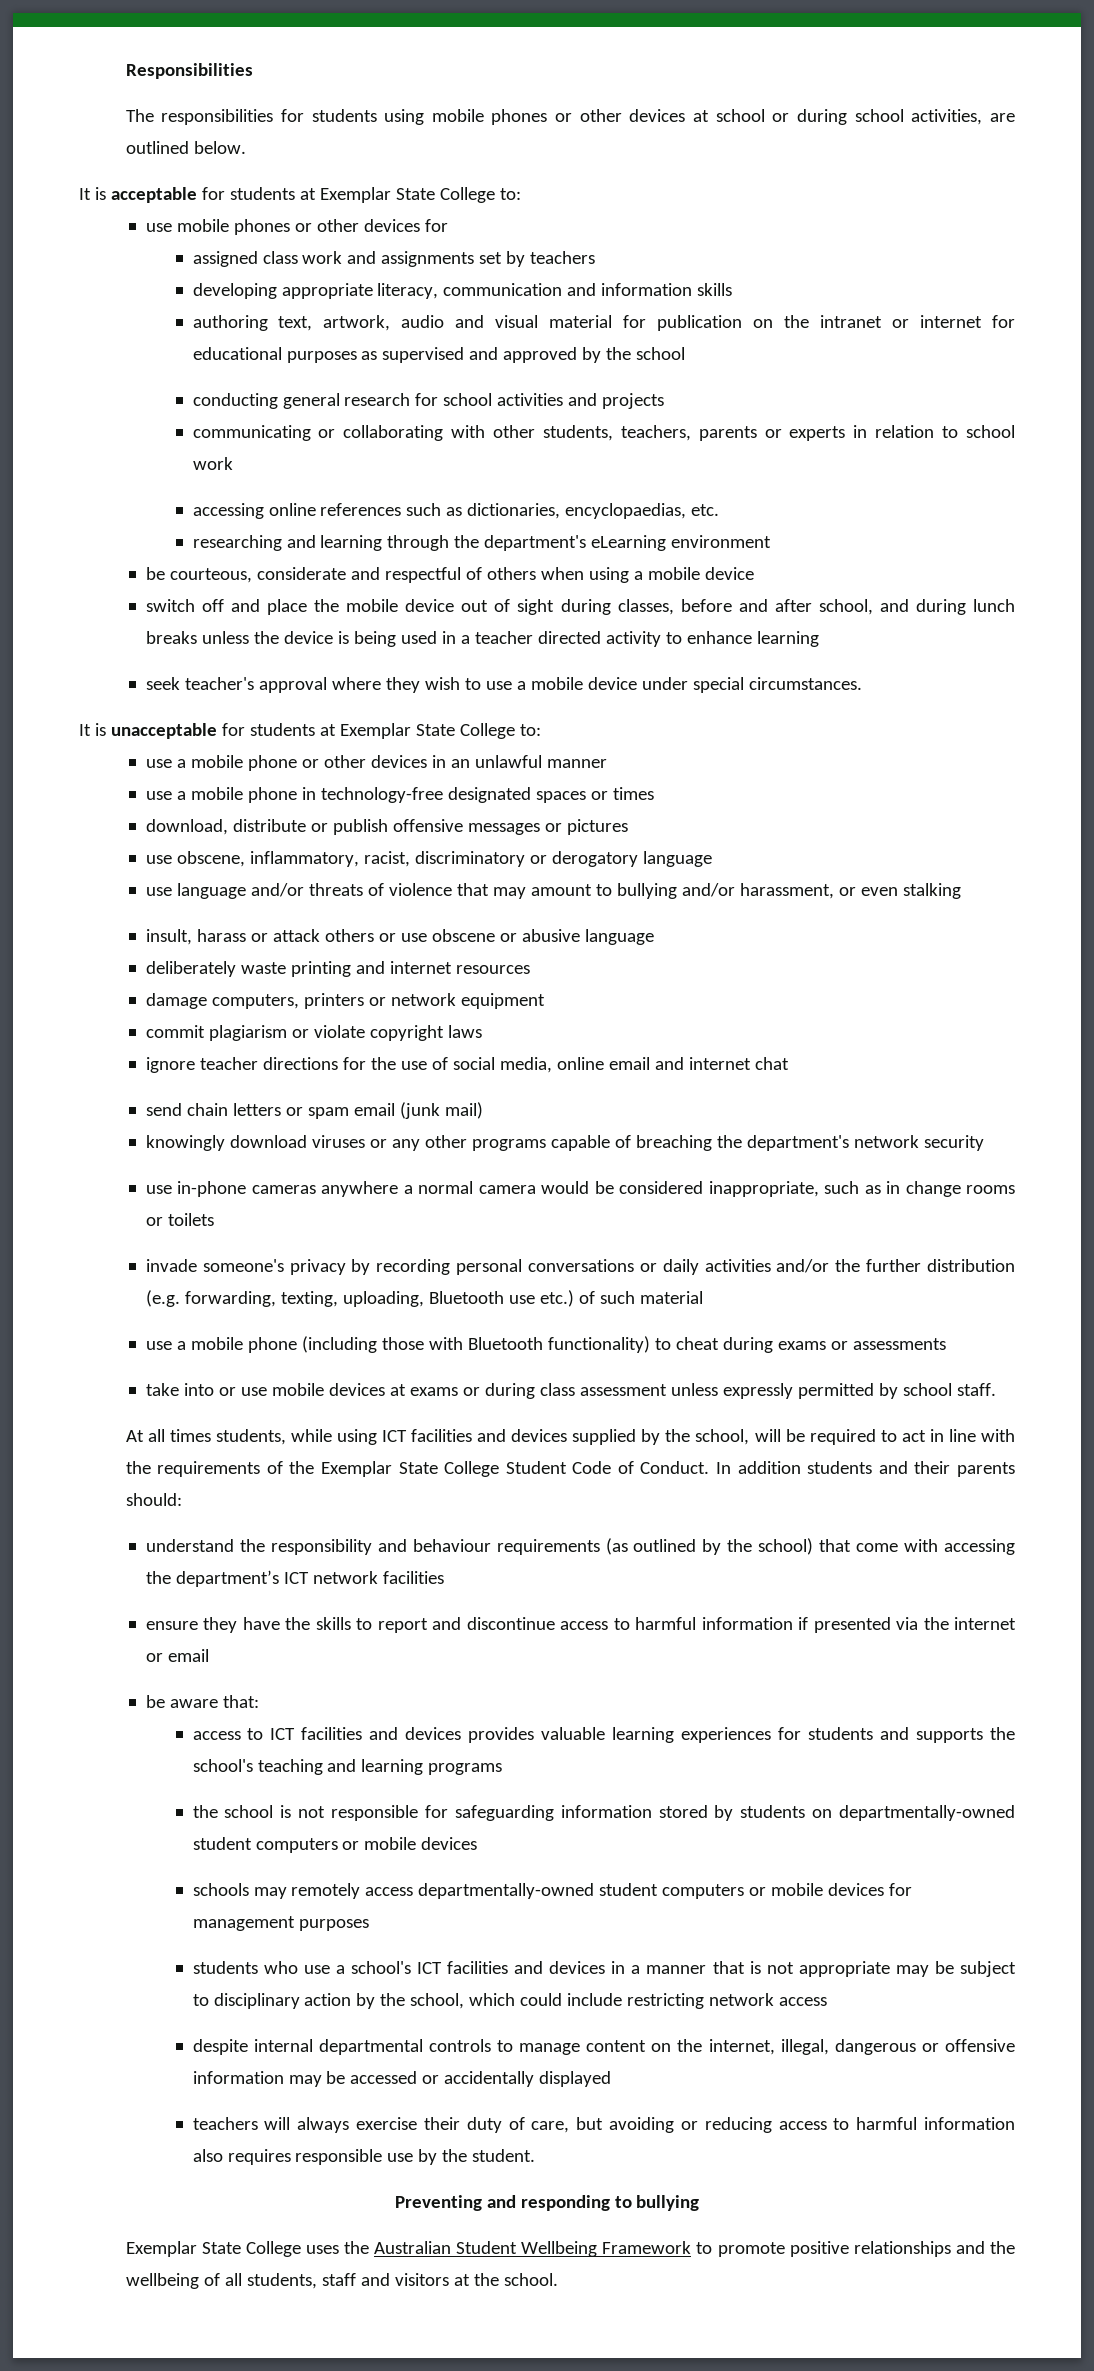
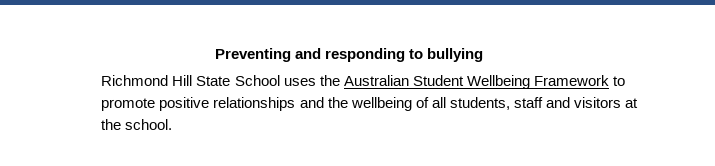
[125,63,253,79] [125,109,1015,125] [125,141,246,154] [79,187,521,203] [145,219,448,235] [192,251,596,267] [192,283,733,299] [192,315,1016,331] [192,347,686,363] [192,393,665,409] [192,425,1015,441] [192,457,233,470] [192,503,720,519] [192,535,772,551] [145,567,754,583] [145,599,1015,615] [145,631,819,647] [145,677,862,693] [79,723,541,739] [145,755,607,771] [145,787,654,803] [145,819,628,835] [145,851,712,867] [145,883,961,899] [145,929,654,945] [145,961,530,977] [145,993,545,1009] [145,1025,482,1041] [145,1057,789,1073] [145,1102,483,1119] [145,1135,984,1151] [145,1181,1016,1197] [145,1213,214,1226] [145,1259,1015,1275] [145,1290,703,1307] [145,1336,946,1353] [145,1383,996,1399] [125,1429,1015,1445] [125,1461,1015,1477] [125,1493,182,1506] [145,1538,1016,1555] [145,1570,444,1587] [145,1617,1016,1633] [145,1649,209,1662] [145,1695,259,1708] [192,1727,1016,1743] [192,1759,503,1775] [192,1805,1015,1821] [192,1837,478,1853] [192,1883,913,1899] [192,1916,369,1931] [192,1961,1016,1977] [192,1993,828,2009] [192,2039,1016,2055] [192,2071,612,2087] [192,2117,1016,2133] [192,2149,536,2165] Responsibilities // The responsibilities for students using mobile phones or other devices at school or during school activities, are outlined below. // It is acceptable for students at Exemplar State College to: // use mobile phones or other devices for // assigned class work and assignments set by teachers // developing appropriate literacy, communication and information skills // authoring text, artwork, audio and visual material for publication on the intranet or internet for educational purposes as supervised and approved by the school // conducting general research for school activities and projects // communicating or collaborating with other students, teachers, parents or experts in relation to school work // accessing online references such as dictionaries, encyclopaedias, etc. // researching and learning through the department's eLearning environment // be courteous, considerate and respectful of others when using a mobile device // switch off and place the mobile device out of sight during classes, before and after school, and during lunch breaks unless the device is being used in a teacher directed activity to enhance learning // seek teacher's approval where they wish to use a mobile device under special circumstances. // It is unacceptable for students at Exemplar State College to: // use a mobile phone or other devices in an unlawful manner // use a mobile phone in technology-free designated spaces or times // download, distribute or publish offensive messages or pictures // use obscene, inflammatory, racist, discriminatory or derogatory language // use language and/or threats of violence that may amount to bullying and/or harassment, or even stalking // insult, harass or attack others or use obscene or abusive language // deliberately waste printing and internet resources // damage computers, printers or network equipment // commit plagiarism or violate copyright laws // ignore teacher directions for the use of social media, online email and internet chat // send chain letters or spam email (junk mail) // knowingly download viruses or any other programs capable of breaching the department's network security // use in-phone cameras anywhere a normal camera would be considered inappropriate, such as in change rooms or toilets // invade someone's privacy by recording personal conversations or daily activities and/or the further distribution (e.g. forwarding, texting, uploading, Bluetooth use etc.) of such material // use a mobile phone (including those with Bluetooth functionality) to cheat during exams or assessments // take into or use mobile devices at exams or during class assessment unless expressly permitted by school staff. // At all times students, while using ICT facilities and devices supplied by the school, will be required to act in line with the requirements of the Exemplar State College Student Code of Conduct. In addition students and their parents should: // understand the responsibility and behaviour requirements (as outlined by the school) that come with accessing the department’s ICT network facilities // ensure they have the skills to report and discontinue access to harmful information if presented via the internet or email // be aware that: // access to ICT facilities and devices provides valuable learning experiences for students and supports the school's teaching and learning programs // the school is not responsible for safeguarding information stored by students on departmentally-owned student computers or mobile devices // schools may remotely access departmentally-owned student computers or mobile devices for management purposes // students who use a school's ICT facilities and devices in a manner that is not appropriate may be subject to disciplinary action by the school, which could include restricting network access // despite internal departmental controls to manage content on the internet, illegal, dangerous or offensive information may be accessed or accidentally displayed // teachers will always exercise their duty of care, but avoiding or reducing access to harmful information also requires responsible use by the student. // -> (214, 55) none
[125,2241,301,2257] Exemplar State College -> [101,75,280,86] Richmond Hill State School

